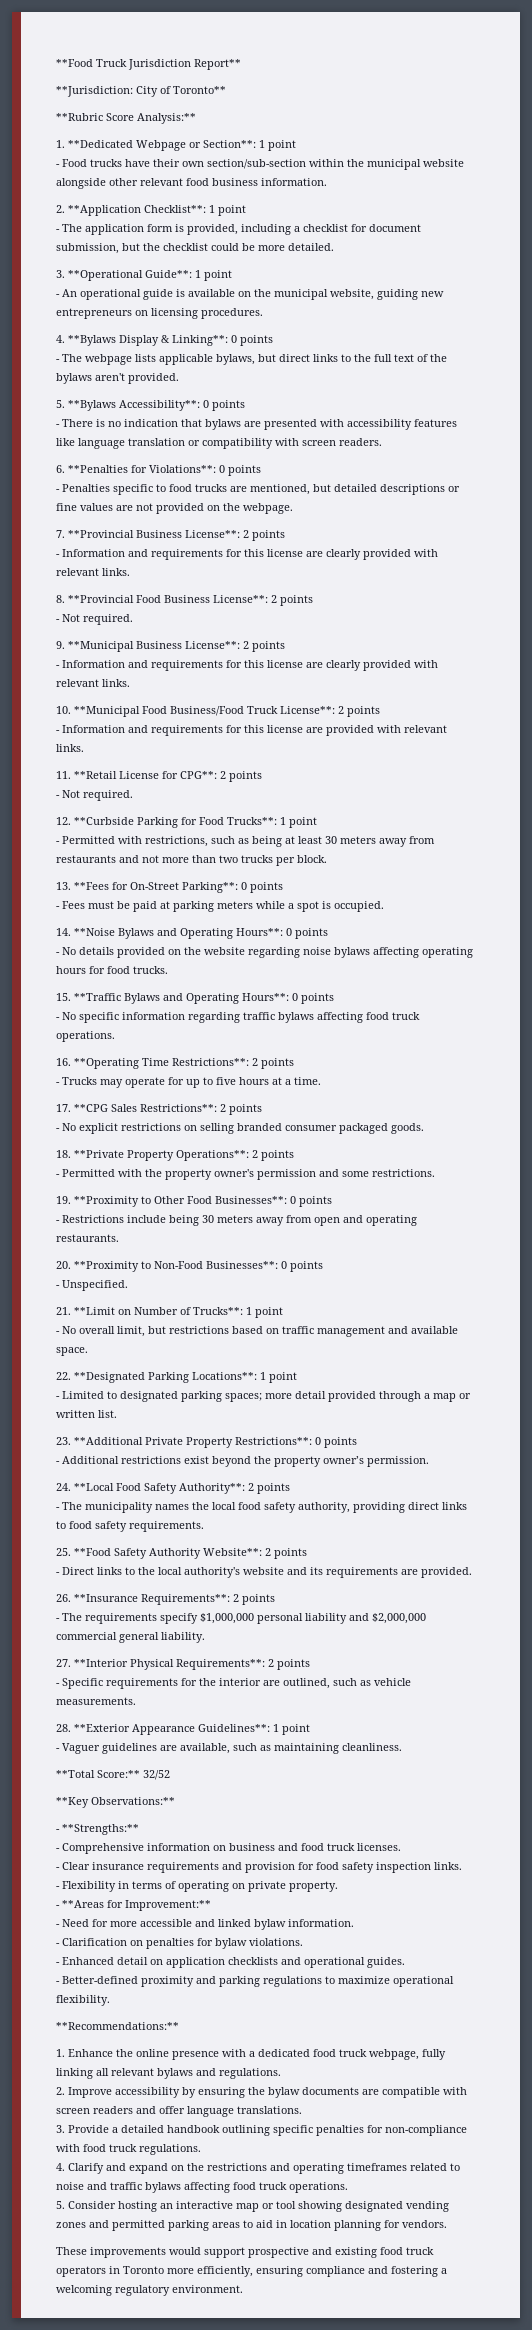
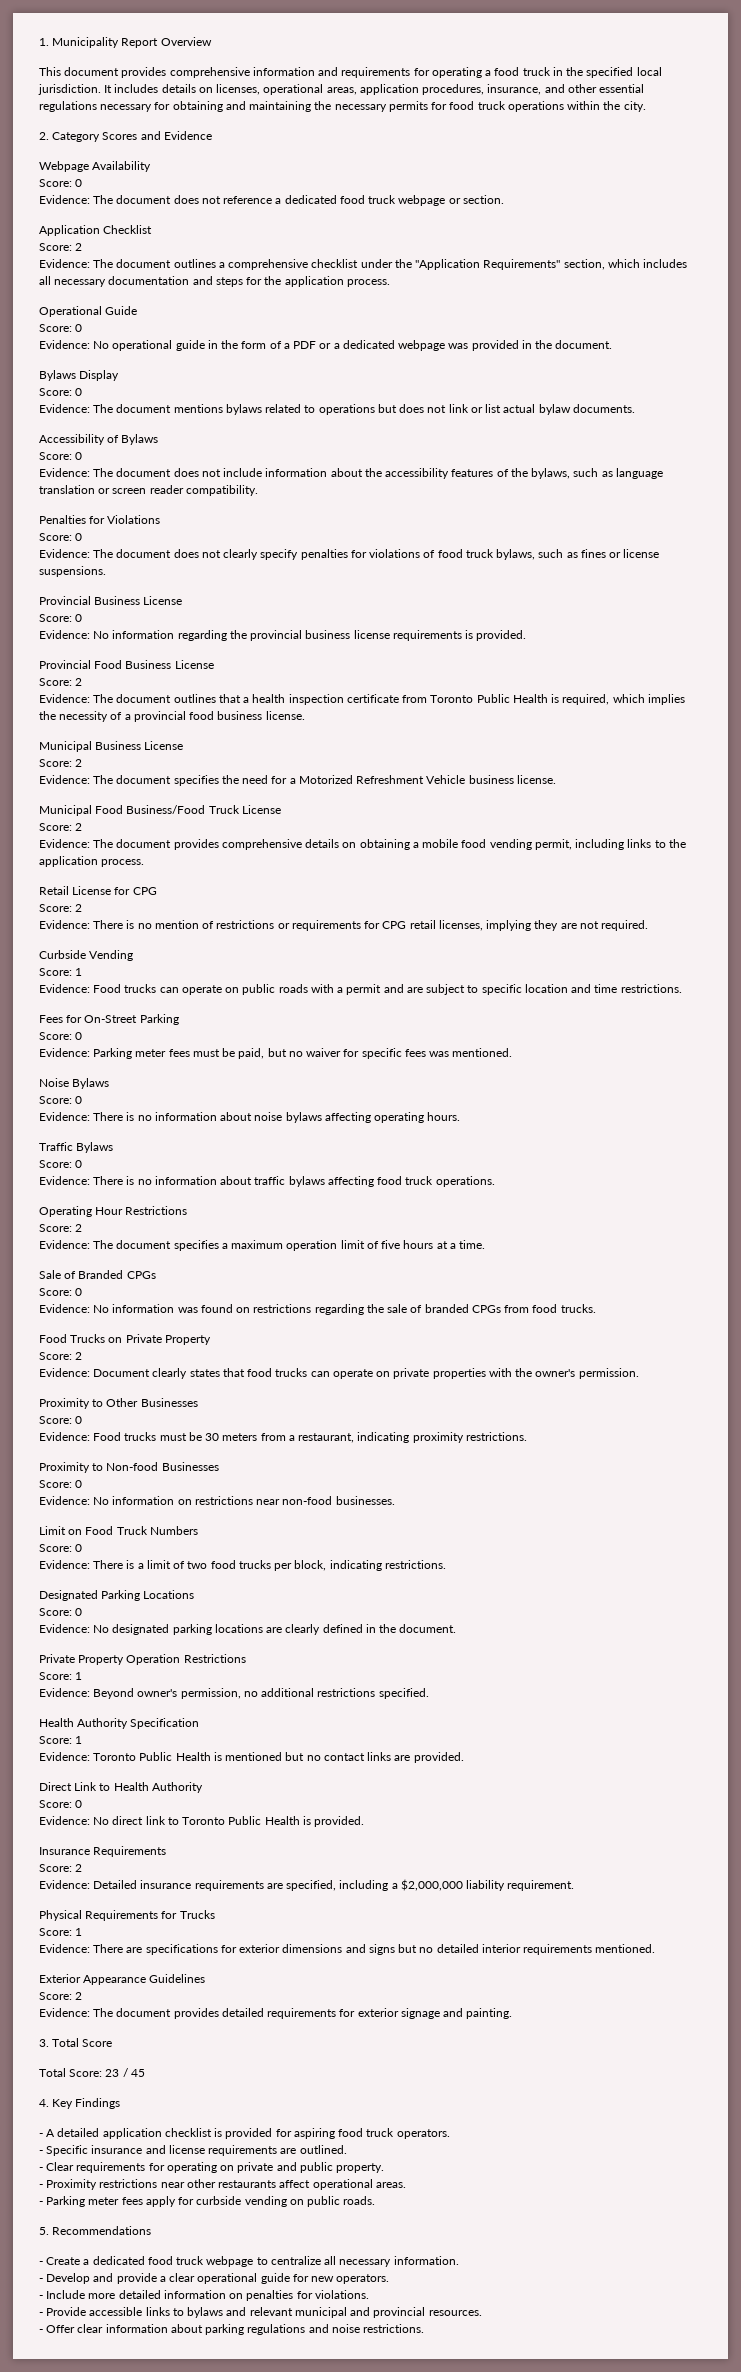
[56,59,241,70] [56,86,226,97] [56,113,196,124] [56,140,296,151] [56,159,464,170] [56,178,327,189] [56,205,246,216] [56,224,421,235] [56,243,334,254] [56,270,232,281] [56,289,444,300] [56,308,263,319] [56,335,273,346] [56,354,447,365] [56,373,179,384] [56,400,245,411] [56,419,457,430] [56,438,382,449] [56,465,261,476] [56,484,460,495] [56,503,293,514] [56,530,285,541] [56,549,438,560] [56,568,130,576] [56,595,313,606] [56,614,133,625] [56,641,285,652] [56,660,438,671] [56,679,130,687] [56,706,380,717] [56,725,447,736] [56,744,84,752] [56,771,262,782] [56,790,133,801] [56,817,317,828] [56,836,435,847] [56,855,327,866] [56,882,283,893] [56,901,384,912] [56,928,328,939] [56,947,473,958] [56,966,168,974] [56,993,334,1004] [56,1012,420,1023] [56,1031,115,1042] [56,1058,294,1069] [56,1077,213,1088] **Food Truck Jurisdiction Report** // **Jurisdiction: City of Toronto** // **Rubric Score Analysis:** // 1. **Dedicated Webpage or Section**: 1 point // - Food trucks have their own section/sub-section within the municipal website alongside other relevant food business information. // 2. **Application Checklist**: 1 point // - The application form is provided, including a checklist for document submission, but the checklist could be more detailed. // 3. **Operational Guide**: 1 point // - An operational guide is available on the municipal website, guiding new entrepreneurs on licensing procedures. // 4. **Bylaws Display & Linking**: 0 points // - The webpage lists applicable bylaws, but direct links to the full text of the bylaws aren't provided. // 5. **Bylaws Accessibility**: 0 points // - There is no indication that bylaws are presented with accessibility features like language translation or compatibility with screen readers. // 6. **Penalties for Violations**: 0 points // - Penalties specific to food trucks are mentioned, but detailed descriptions or fine values are not provided on the webpage. // 7. **Provincial Business License**: 2 points // - Information and requirements for this license are clearly provided with relevant links. // 8. **Provincial Food Business License**: 2 points // - Not required. // 9. **Municipal Business License**: 2 points // - Information and requirements for this license are clearly provided with relevant links. // 10. **Municipal Food Business/Food Truck License**: 2 points // - Information and requirements for this license are provided with relevant links. // 11. **Retail License for CPG**: 2 points // - Not required. // 12. **Curbside Parking for Food Trucks**: 1 point // - Permitted with restrictions, such as being at least 30 meters away from restaurants and not more than two trucks per block. // 13. **Fees for On-Street Parking**: 0 points // - Fees must be paid at parking meters while a spot is occupied. // 14. **Noise Bylaws and Operating Hours**: 0 points // - No details provided on the website regarding noise bylaws affecting operating hours for food trucks. // 15. **Traffic Bylaws and Operating Hours**: 0 points // - No specific information regarding traffic bylaws affecting food truck operations. // 16. **Operating Time Restrictions**: 2 points // - Trucks may operate for up to -> [39,37,212,48] [39,67,662,78] [38,84,645,95] [39,101,646,112] [39,131,212,142] [39,161,152,172] [39,179,83,187] [39,195,504,206] [39,225,153,236] [39,243,83,251] [39,259,688,270] [39,276,390,287] [39,306,138,317] [39,324,83,332] [39,340,613,351] [39,370,120,381] [39,388,83,396] [39,404,635,415] [39,434,159,445] [39,452,83,460] [39,468,663,479] [39,485,258,496] [39,515,161,524] [39,533,83,541] [39,549,660,560] [39,566,106,577] [39,596,183,605] [39,614,83,622] [39,630,527,641] [39,660,214,669] [39,678,83,686] [39,694,685,705] [39,711,305,722] [39,741,184,752] [39,759,83,767] [39,775,556,786] [39,805,281,816] [39,823,83,831] [39,839,686,850] [39,856,145,867] [39,886,157,895] [39,904,83,912] [39,920,649,931] [39,950,134,961] [39,968,83,976] [39,984,682,995] [39,1014,179,1025] [39,1032,83,1040] [39,1048,513,1059] [39,1078,110,1089] [39,1096,83,1104] [39,1112,461,1123] [39,1142,114,1153] [39,1160,83,1168] [39,1176,495,1187] [39,1206,188,1217] [39,1224,83,1232] [39,1240,379,1251] 1. Municipality Report Overview // This document provides comprehensive information and requirements for operating a food truck in the specified local jurisdiction. It includes details on licenses, operational areas, application procedures, insurance, and other essential regulations necessary for obtaining and maintaining the necessary permits for food truck operations within the city. // 2. Category Scores and Evidence // Webpage Availability // Score: 0 // Evidence: The document does not reference a dedicated food truck webpage or section. // Application Checklist // Score: 2 // Evidence: The document outlines a comprehensive checklist under the "Application Requirements" section, which includes all necessary documentation and steps for the application process. // Operational Guide // Score: 0 // Evidence: No operational guide in the form of a PDF or a dedicated webpage was provided in the document. // Bylaws Display // Score: 0 // Evidence: The document mentions bylaws related to operations but does not link or list actual bylaw documents. // Accessibility of Bylaws // Score: 0 // Evidence: The document does not include information about the accessibility features of the bylaws, such as language translation or screen reader compatibility. // Penalties for Violations // Score: 0 // Evidence: The document does not clearly specify penalties for violations of food truck bylaws, such as fines or license suspensions. // Provincial Business License // Score: 0 // Evidence: No information regarding the provincial business license requirements is provided. // Provincial Food Business License // Score: 2 // Evidence: The document outlines that a health inspection certificate from Toronto Public Health is required, which implies the necessity of a provincial food business license. // Municipal Business License // Score: 2 // Evidence: The document specifies the need for a Motorized Refreshment Vehicle business license. // Municipal Food Business/Food Truck License // Score: 2 // Evidence: The document provides comprehensive details on obtaining a mobile food vending permit, including links to the application process. // Retail License for CPG // Score: 2 // Evidence: There is no mention of restrictions or requirements for CPG retail licenses, implying they are not required. // Curbside Vending // Score: 1 // Evidence: Food trucks can operate on public roads with a permit and are subject to specific location and time restrictions. // Fees for On-Street Parking // Score: 0 // Evidence: Parking meter fees must be paid, but no waiver for specific fees was mentioned. // Noise Bylaws // Score: 0 // Evidence: There is no information about noise bylaws affecting operating hours. // Traffic Bylaws // Score: 0 // Evidence: There is no information about traffic bylaws affecting food truck operations. // Operating Hour Restrictions // Score: 2 // Evidence: The document specifies a maximum operation limit of
[56,1104,262,1115] [56,1123,424,1134] [56,1150,294,1161] [56,1169,435,1180] [56,1196,332,1207] [56,1215,417,1226] [56,1234,119,1242] [56,1261,323,1272] [56,1280,128,1291] [56,1307,283,1318] [56,1326,458,1337] [56,1347,88,1356] [56,1372,297,1383] [56,1391,471,1402] [56,1410,117,1418] [56,1437,357,1448] [56,1456,429,1467] [56,1483,290,1494] [56,1502,467,1513] [56,1521,204,1532] [56,1548,307,1559] [56,1567,472,1578] [56,1594,275,1605] [56,1613,426,1624] [56,1632,205,1643] [56,1659,310,1670] [56,1678,411,1689] [56,1697,136,1705] [56,1724,310,1735] [56,1743,402,1754] [56,1770,170,1780] [56,1797,175,1808] [56,1824,139,1835] [56,1843,401,1854] [56,1862,462,1873] [56,1881,176,1892] 17. **CPG Sales Restrictions**: 2 points // - No explicit restrictions on selling branded consumer packaged goods. // 18. **Private Property Operations**: 2 points // - Permitted with the property owner's permission and some restrictions. // 19. **Proximity to Other Food Businesses**: 0 points // - Restrictions include being 30 meters away from open and operating restaurants. // 20. **Proximity to Non-Food Businesses**: 0 points // - Unspecified. // 21. **Limit on Number of Trucks**: 1 point // - No overall limit, but restrictions based on traffic management and available space. // 22. **Designated Parking Locations**: 1 point // - Limited to designated parking spaces; more detail provided through a map or written list. // 23. **Additional Private Property Restrictions**: 0 points // - Additional restrictions exist beyond the property owner’s permission. // 24. **Local Food Safety Authority**: 2 points // - The municipality names the local food safety authority, providing direct links to food safety requirements. // 25. **Food Safety Authority Website**: 2 points // - Direct links to the local authority's website and its requirements are provided. // 26. **Insurance Requirements**: 2 points // - The requirements specify $1,000,000 personal liability and $2,000,000 commercial general liability. // 27. **Interior Physical Requirements**: 2 points // - Specific requirements for the interior are outlined, such as vehicle measurements. // 28. **Exterior Appearance Guidelines**: 1 point // - Vaguer guidelines are available, such as maintaining cleanliness. // **Total Score:** 32/52 // **Key Observations:** // - **Strengths:** // - Comprehensive information on business and food truck licenses. // - Clear insurance requirements and provision for food safety inspection links. // - Flexibility in terms of -> [39,1270,156,1279] [39,1288,83,1296] [39,1304,596,1315] [39,1334,211,1345] [39,1352,83,1360] [39,1368,639,1379] [39,1398,198,1409] [39,1416,83,1424] [39,1432,527,1443] [39,1462,219,1473] [39,1480,83,1488] [39,1496,395,1505] [39,1526,198,1535] [39,1544,83,1552] [39,1560,446,1571] [39,1590,195,1601] [39,1608,83,1616] [39,1624,457,1635] [39,1654,246,1665] [39,1672,83,1680] [39,1688,429,1699] [39,1718,200,1729] [39,1736,83,1744] [39,1752,464,1763] [39,1782,203,1793] [39,1800,83,1808] [39,1816,365,1827] [39,1846,167,1857] [39,1864,83,1872] [39,1879,575,1891] [39,1910,215,1921] [39,1928,83,1936] [39,1944,656,1955] [39,1974,206,1985] [39,1992,83,2000] [39,2008,513,2019] [39,2038,113,2047] [39,2068,145,2077] [39,2098,121,2109] [39,2128,450,2139] [39,2145,347,2156] [39,2162,165,2173] Sale of Branded CPGs // Score: 0 // Evidence: No information was found on restrictions regarding the sale of branded CPGs from food trucks. // Food Trucks on Private Property // Score: 2 // Evidence: Document clearly states that food trucks can operate on private properties with the owner's permission. // Proximity to Other Businesses // Score: 0 // Evidence: Food trucks must be 30 meters from a restaurant, indicating proximity restrictions. // Proximity to Non-food Businesses // Score: 0 // Evidence: No information on restrictions near non-food businesses. // Limit on Food Truck Numbers // Score: 0 // Evidence: There is a limit of two food trucks per block, indicating restrictions. // Designated Parking Locations // Score: 0 // Evidence: No designated parking locations are clearly defined in the document. // Private Property Operation Restrictions // Score: 1 // Evidence: Beyond owner's permission, no additional restrictions specified. // Health Authority Specification // Score: 1 // Evidence: Toronto Public Health is mentioned but no contact links are provided. // Direct Link to Health Authority // Score: 0 // Evidence: No direct link to Toronto Public Health is provided. // Insurance Requirements // Score: 2 // Evidence: Detailed insurance requirements are specified, including a $2,000,000 liability requirement. // Physical Requirements for Trucks // Score: 1 // Evidence: There are specifications for exterior dimensions and signs but no detailed interior requirements mentioned. // Exterior Appearance Guidelines // Score: 2 // Evidence: The document provides detailed requirements for exterior signage and painting. // 3. Total Score // Total Score: 23 / 45 // 4. Key Findings // - A detailed application checklist is provided for aspiring food truck operators. // - Specific insurance and license requirements are outlined. // - Clear requirements for
(286, 1886) none -> [276,2162,333,2173] and public
[62,1900,211,1911] [56,1919,354,1930] [56,1938,303,1949] [56,1957,405,1968] [56,1976,454,1987] [56,1995,110,2006] [56,2022,179,2030] [56,2049,446,2060] [56,2068,281,2079] [56,2087,467,2098] [56,2106,302,2117] [56,2125,467,2136] [56,2144,201,2155] [56,2163,460,2174] [56,2182,348,2193] [56,2201,449,2212] [56,2220,447,2231] [56,2247,434,2258] [56,2266,447,2277] [56,2285,243,2296] **Areas for Improvement:** // - Need for more accessible and linked bylaw information. // - Clarification on penalties for bylaw violations. // - Enhanced detail on application checklists and operational guides. // - Better-defined proximity and parking regulations to maximize operational flexibility. // **Recommendations:** // 1. Enhance the online presence with a dedicated food truck webpage, fully linking all relevant bylaws and regulations. // 2. Improve accessibility by ensuring the bylaw documents are compatible with screen readers and offer language translations. // 3. Provide a detailed handbook outlining specific penalties for non-compliance with food truck regulations. // 4. Clarify and expand on the restrictions and operating timeframes related to noise and traffic bylaws affecting food truck operations. // 5. Consider hosting an interactive map or tool showing designated vending zones and permitted parking areas to aid in location planning for vendors. // These improvements would support prospective and existing food truck operators in Toronto more efficiently, ensuring compliance and fostering a welcoming regulatory environment. -> [46,2179,406,2190] [39,2196,376,2207] [39,2226,152,2235] [39,2256,459,2267] [39,2273,390,2284] [39,2290,369,2301] [39,2307,482,2318] [39,2324,425,2335] Proximity restrictions near other restaurants affect operational areas. // - Parking meter fees apply for curbside vending on public roads. // 5. Recommendations // - Create a dedicated food truck webpage to centralize all necessary information. // - Develop and provide a clear operational guide for new operators. // - Include more detailed information on penalties for violations. // - Provide accessible links to bylaws and relevant municipal and provincial resources. // - Offer clear information about parking regulations and noise restrictions.

